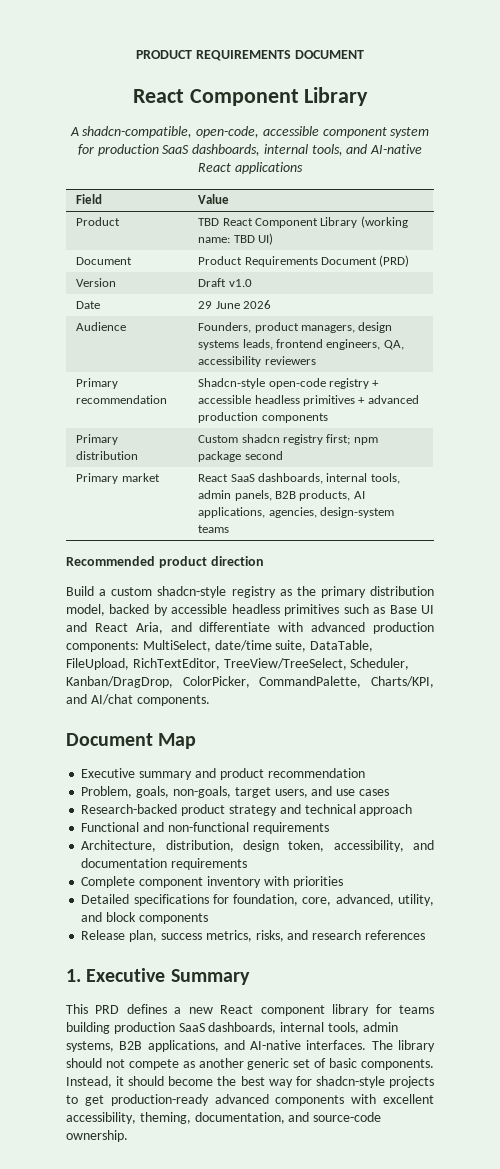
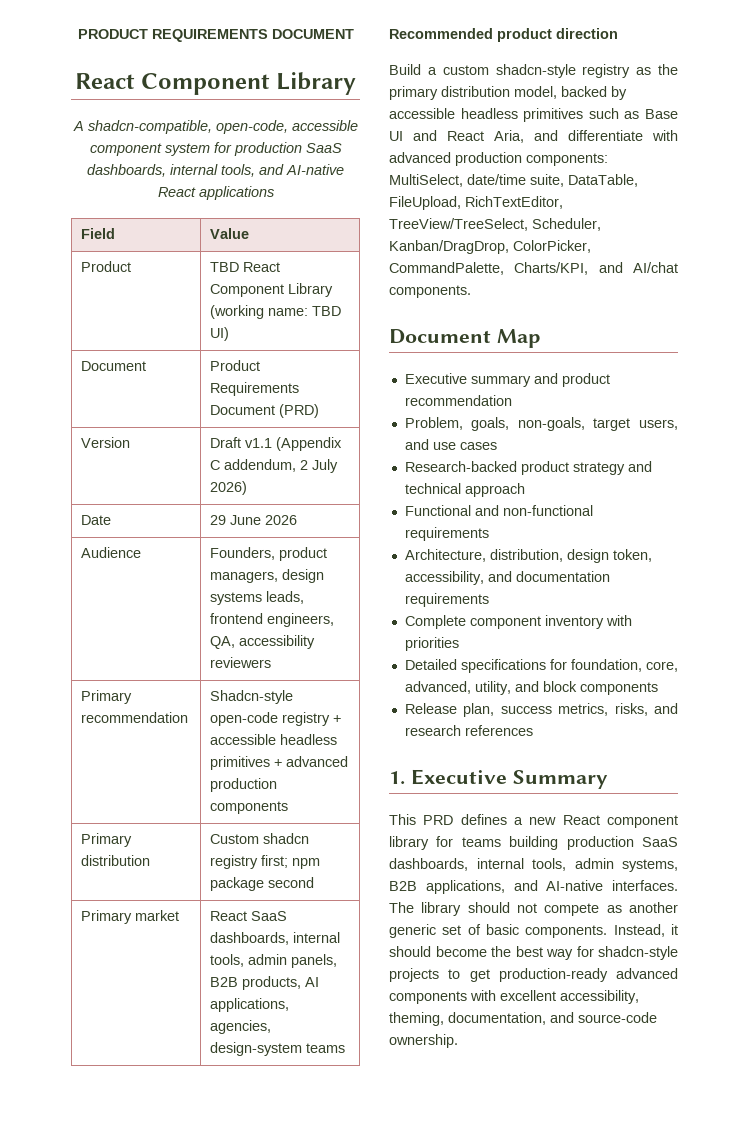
[228,279,252,287] v1.0 -> [245,437,343,451] [210,459,339,473] [210,481,248,495] v1.1 (Appendix C addendum, 2 July 2026)

